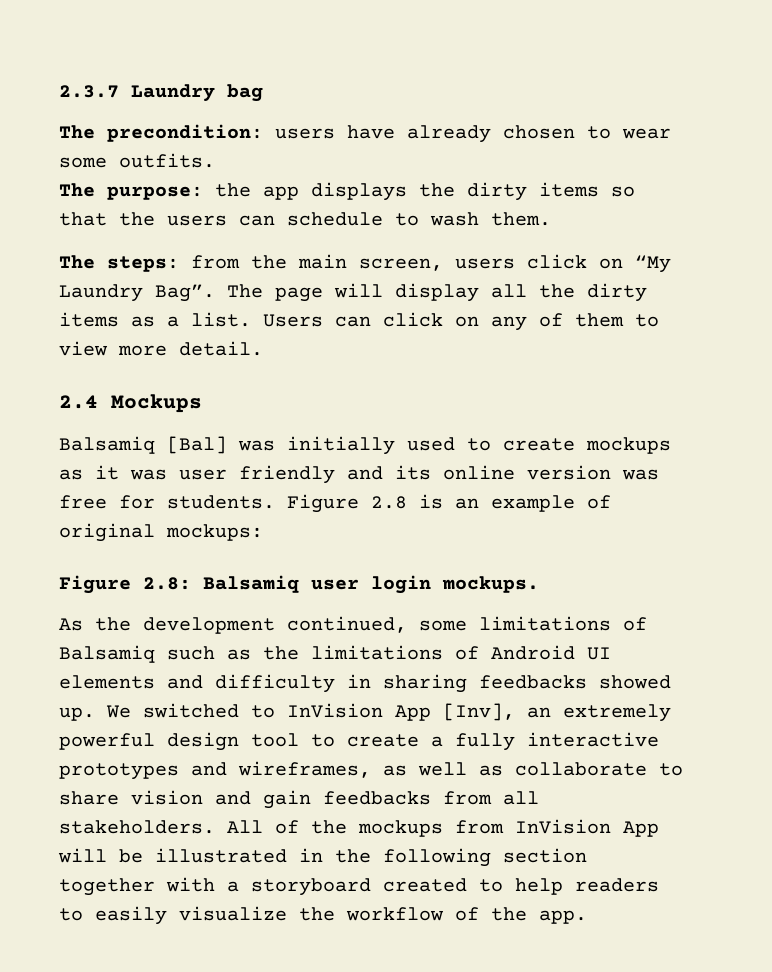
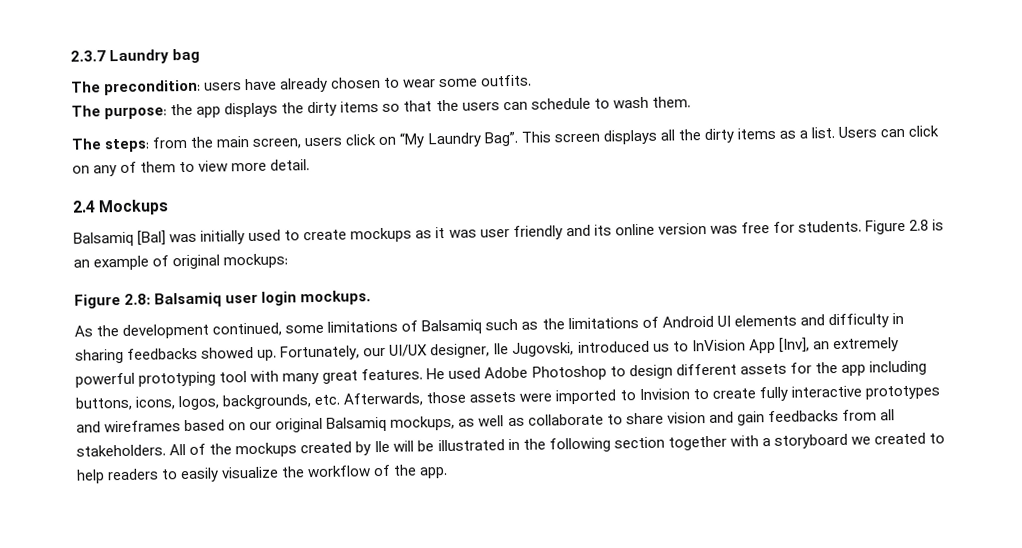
[227,283,479,302] The page will display -> [520,129,658,145] This screen displays
[106,703,239,718] We switched -> [280,340,670,361] Fortunately, our UI/UX designer, Ile Jugovski, introduced us
[167,732,443,751] design tool to create a -> [138,360,927,387] [75,388,756,411] prototyping tool with many great features. He used Adobe Photoshop to design different assets for the app including buttons, icons, logos, backgrounds, etc. Afterwards, those assets were imported to Invision to create
[238,761,371,778] wireframes, -> [104,415,456,433] wireframes based on our original Balsamiq mockups,
[455,819,659,837] from InVision App -> [300,440,391,456] created by Ile
(371, 887) none -> [850,436,871,445] we

